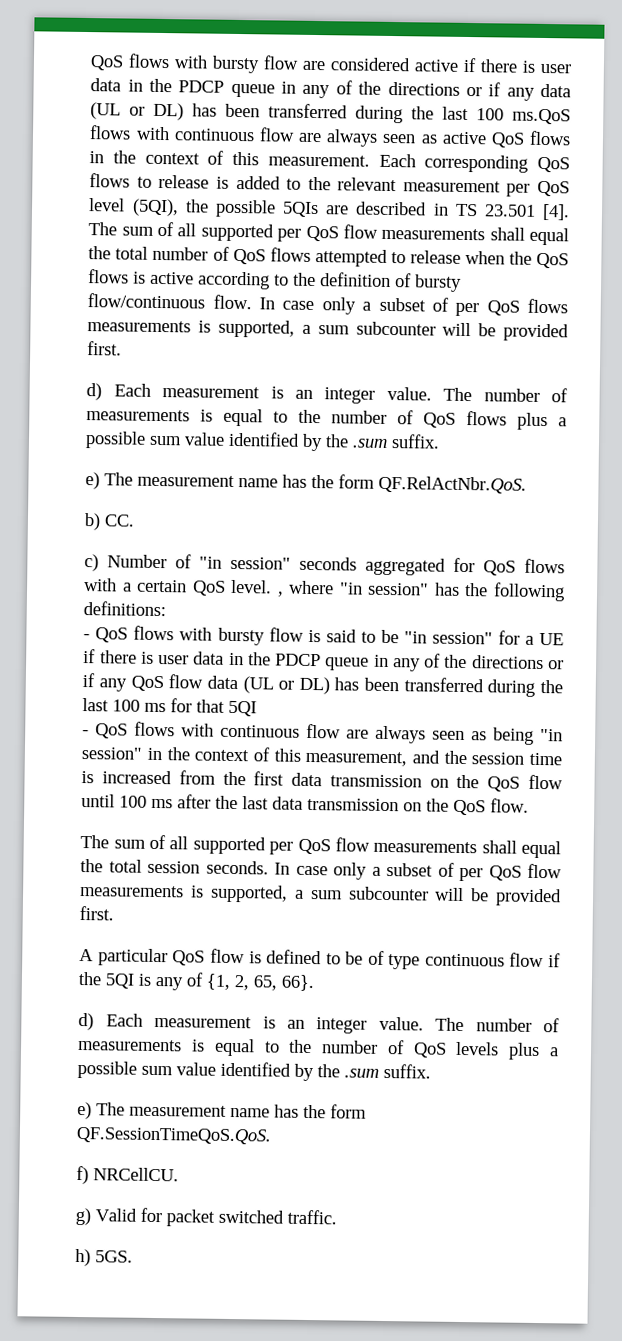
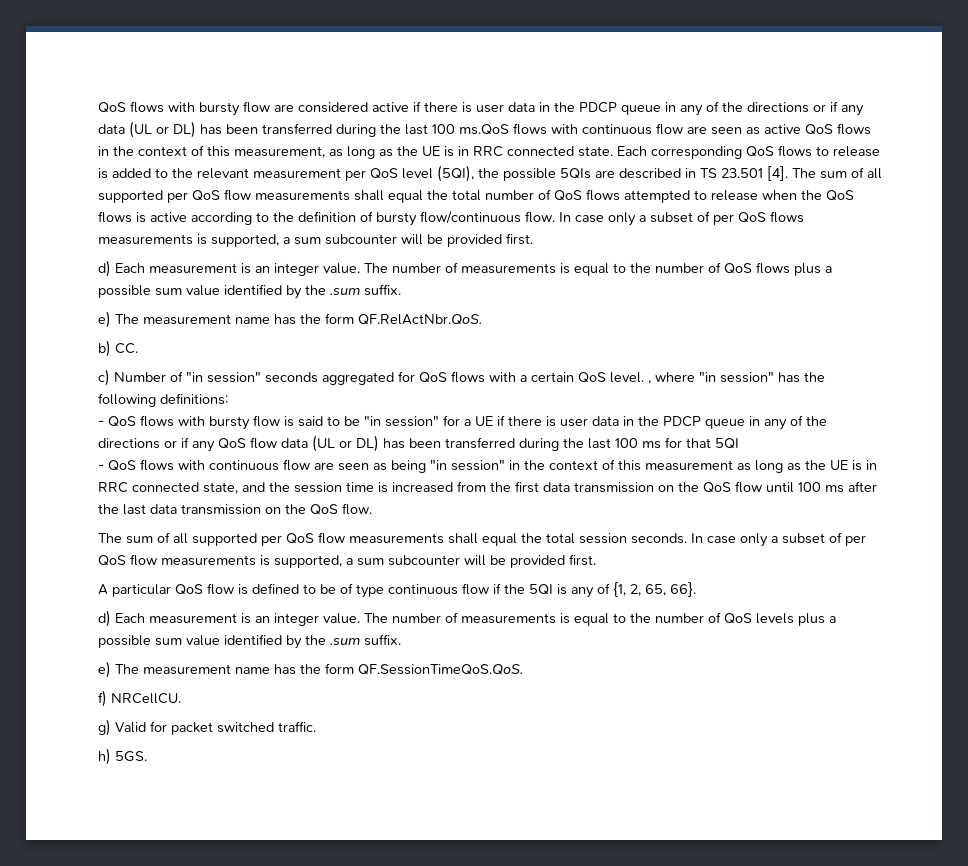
[326,129,379,147] always -> (708, 130) none
[267,154,370,167] measurement. -> [234,146,614,159] measurement, as long as the UE is in RRC connected state.
[375,725,427,744] always -> (335, 466) none
[305,750,408,767] measurement, -> [645,460,878,473] [98,482,239,494] measurement as long as the UE is in RRC connected state,

